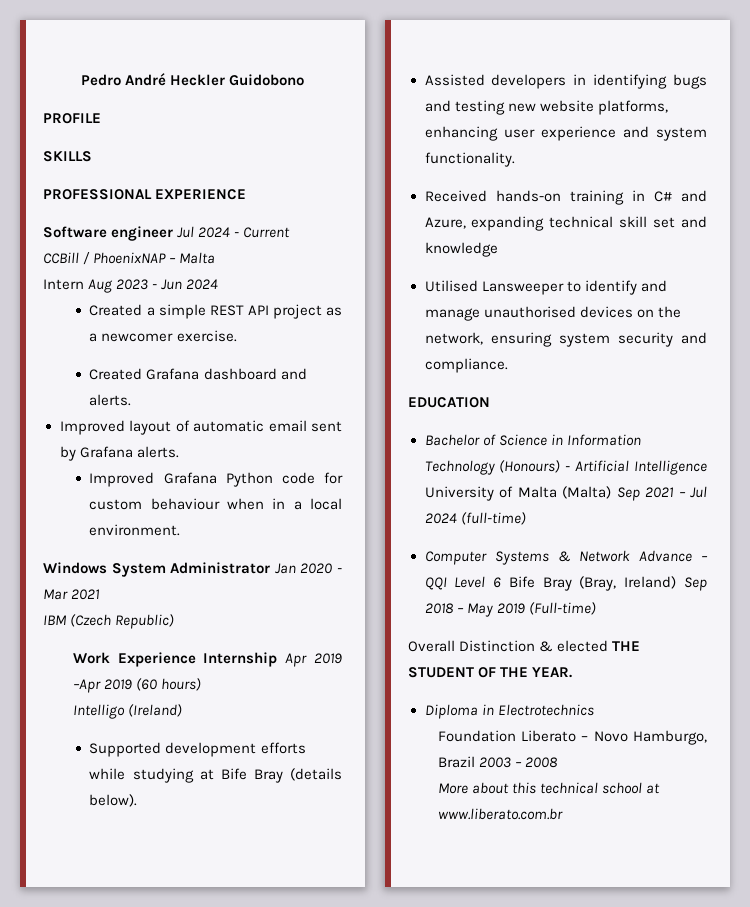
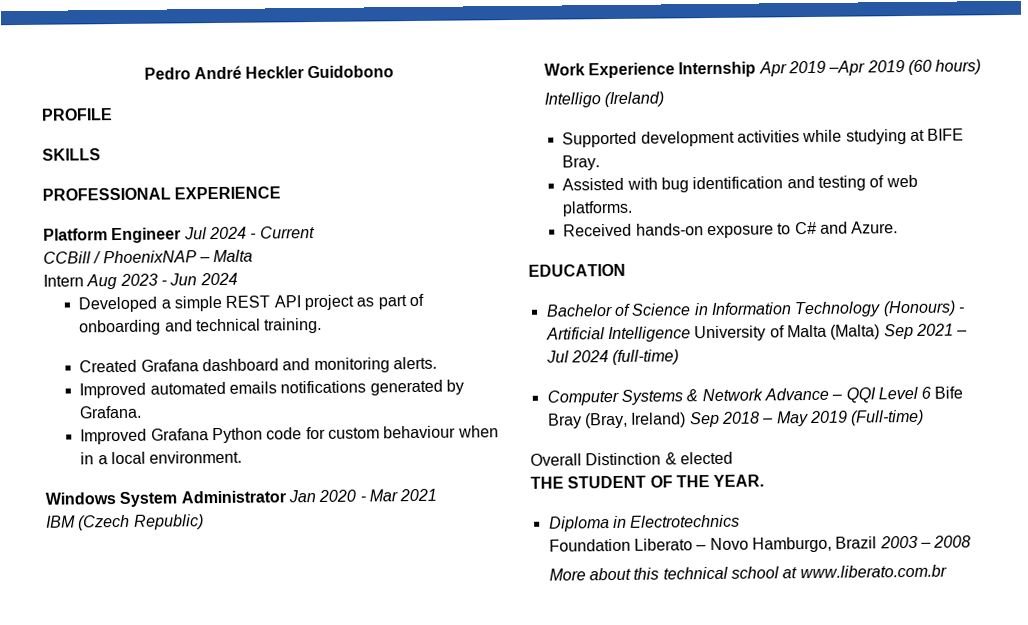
[43,226,174,241] Software engineer -> [43,227,182,244] Platform Engineer
[89,304,143,316] Created -> [78,296,158,313] Developed
[89,330,237,342] a newcomer exercise. -> [377,293,424,310] [79,317,323,336] part of onboarding and technical training.
[89,394,132,406] [59,420,342,435] [59,446,179,461] alerts. // Improved layout of automatic email sent by Grafana alerts. -> [313,356,438,374] [79,379,465,399] [79,405,143,419] monitoring alerts. // Improved automated emails notifications generated by Grafana.
[260,742,306,754] efforts -> [737,130,801,143] activities
[220,768,342,783] [89,794,138,807] [424,74,707,89] [424,100,668,115] [424,126,707,141] [424,152,515,167] [424,190,707,205] [424,216,707,231] [424,242,498,257] [424,280,667,295] [424,306,681,321] [424,332,707,347] [424,358,508,373] Bife Bray (details below). // Assisted developers in identifying bugs and testing new website platforms, enhancing user experience and system functionality. // Received hands-on training in C# and Azure, expanding technical skill set and knowledge // Utilised Lansweeper to identify and manage unauthorised devices on the network, ensuring system security and compliance. -> [927,128,965,141] [562,155,601,171] [562,174,918,193] [562,200,634,217] [563,221,899,239] BIFE Bray. // Assisted with bug identification and testing of web platforms. // Received hands-on exposure to C# and Azure.
(609, 646) none -> (733, 458) //

